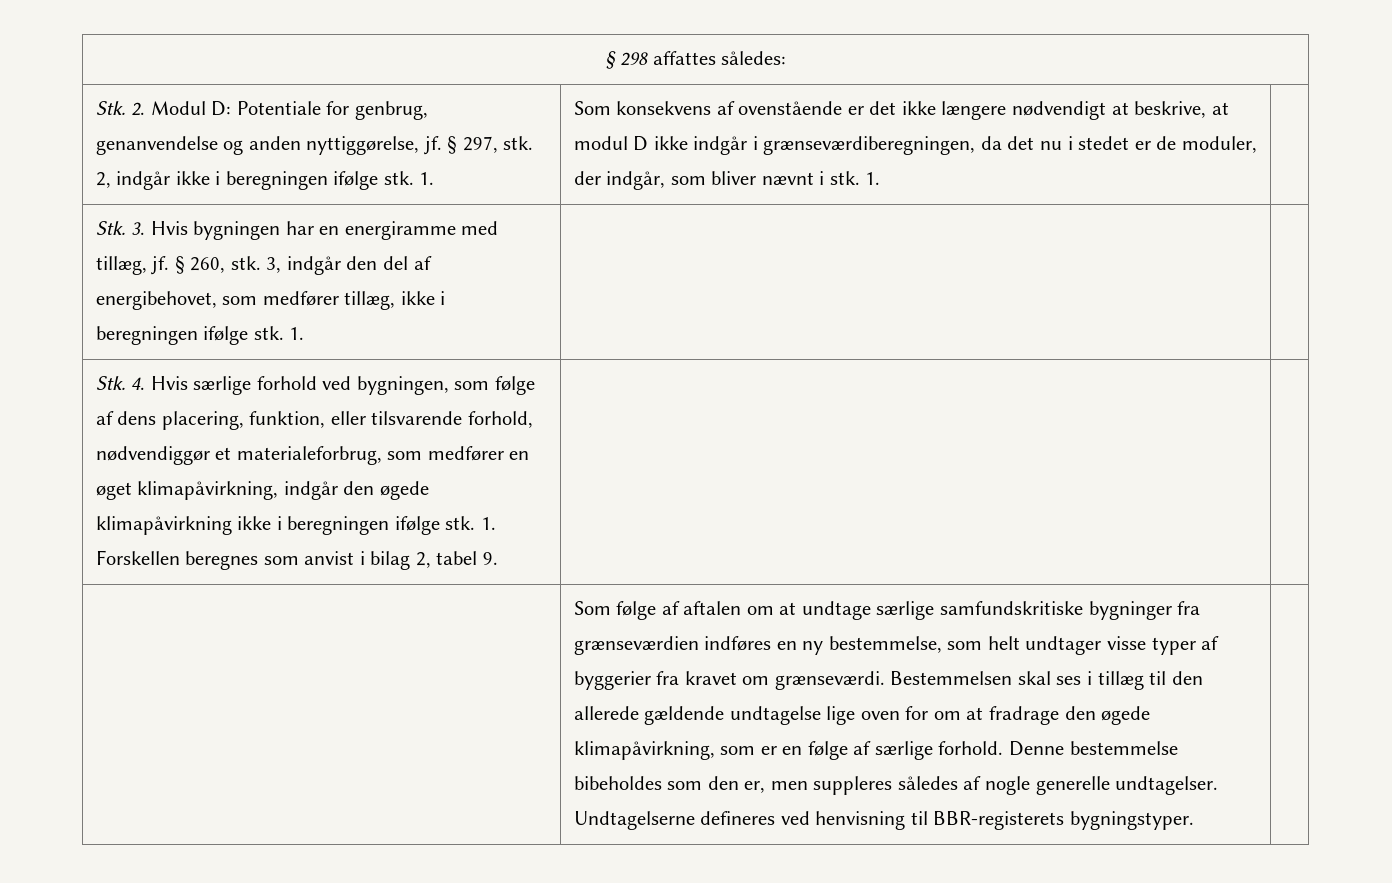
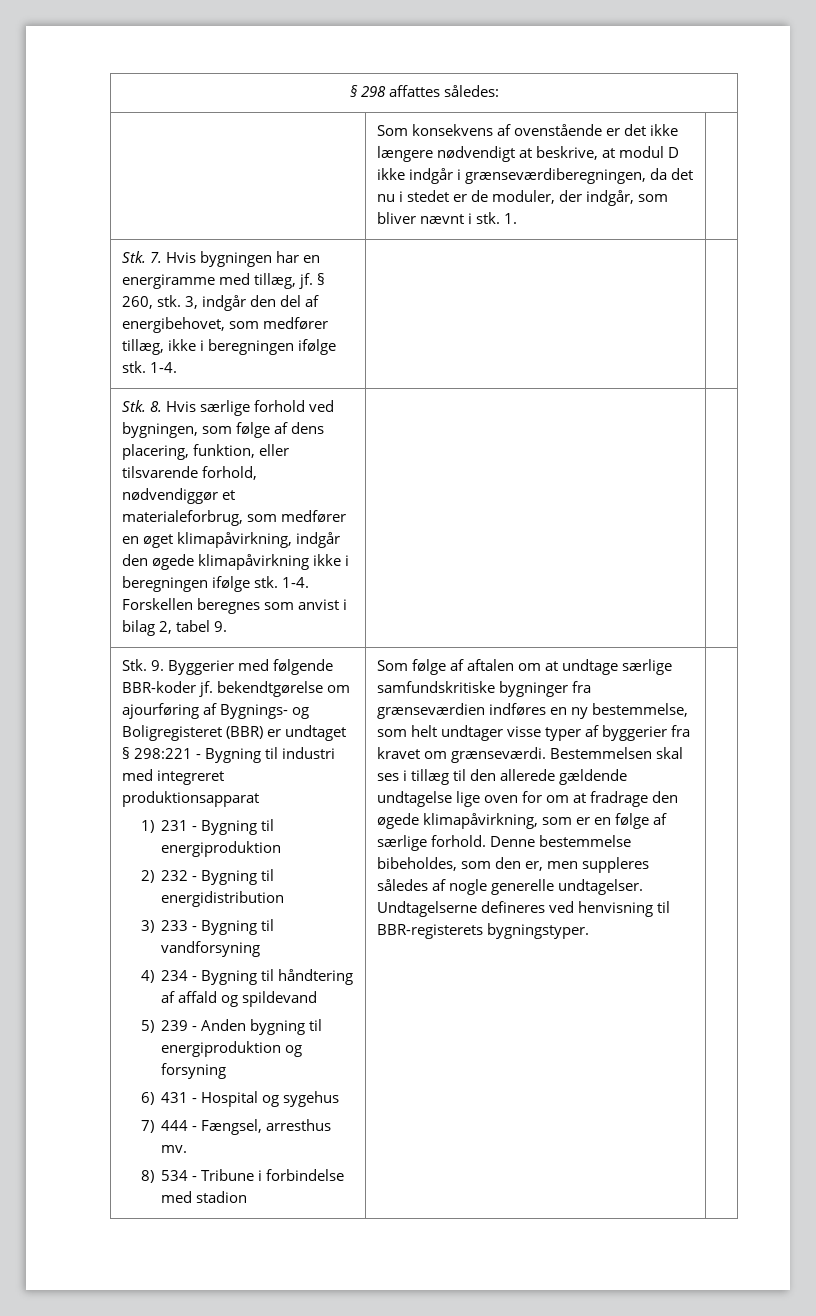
[95,101,428,120] [95,136,534,155] [95,171,435,190] Stk. 2. Modul D: Potentiale for genbrug, genanvendelse og anden nyttiggørelse, jf. § 297, stk. 2, indgår ikke i beregningen ifølge stk. 1. -> (499, 91) none
[131,222,146,235] 3. -> [150,252,163,263] 7.
[289,327,305,340] [95,376,146,390] 1. | | // Stk. 4. -> [150,362,178,373] [122,400,163,412] 1-4. | | // Stk. 8.
[480,517,496,530] 1. -> [282,577,310,588] 1-4.
(498, 558) none -> [122,659,334,675] [122,681,351,697] [122,703,310,719] [122,725,347,741] [122,747,336,763] [122,769,225,785] [122,791,260,807] [141,819,275,835] [161,841,282,857] [141,869,275,885] [161,891,285,907] [141,919,275,935] [161,941,261,957] [141,969,354,985] [161,991,318,1007] [141,1019,323,1035] [161,1041,303,1057] [161,1063,227,1079] [141,1091,340,1107] [141,1119,332,1135] [161,1145,188,1153] [141,1169,345,1183] [161,1191,248,1203] Stk. 9. Byggerier med følgende BBR-koder jf. bekendtgørelse om ajourføring af Bygnings- og Boligregisteret (BBR) er undtaget § 298:221 - Bygning til industri med integreret produktionsapparat // 1) 231 - Bygning til energiproduktion // 2) 232 - Bygning til energidistribution // 3) 233 - Bygning til vandforsyning // 4) 234 - Bygning til håndtering af affald og spildevand // 5) 239 - Anden bygning til energiproduktion og forsyning // 6) 431 - Hospital og sygehus // 7) 444 - Fængsel, arresthus mv. // 8) 534 - Tribune i forbindelse med stadion
[573,776,662,790] bibeholdes -> [377,857,458,871] bibeholdes,

